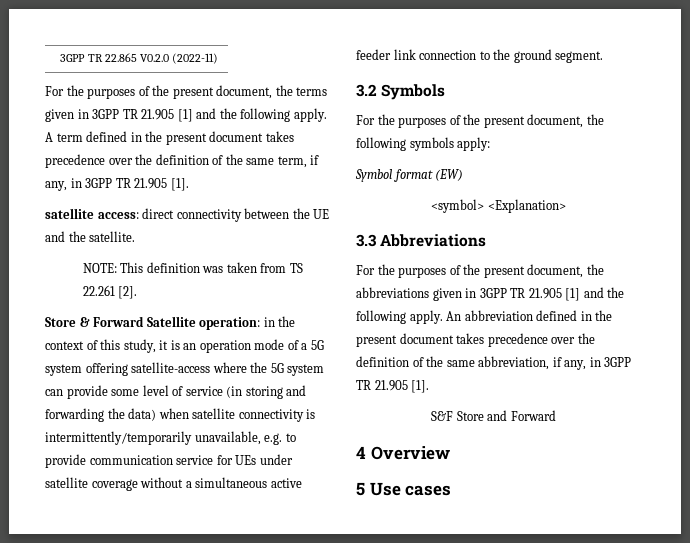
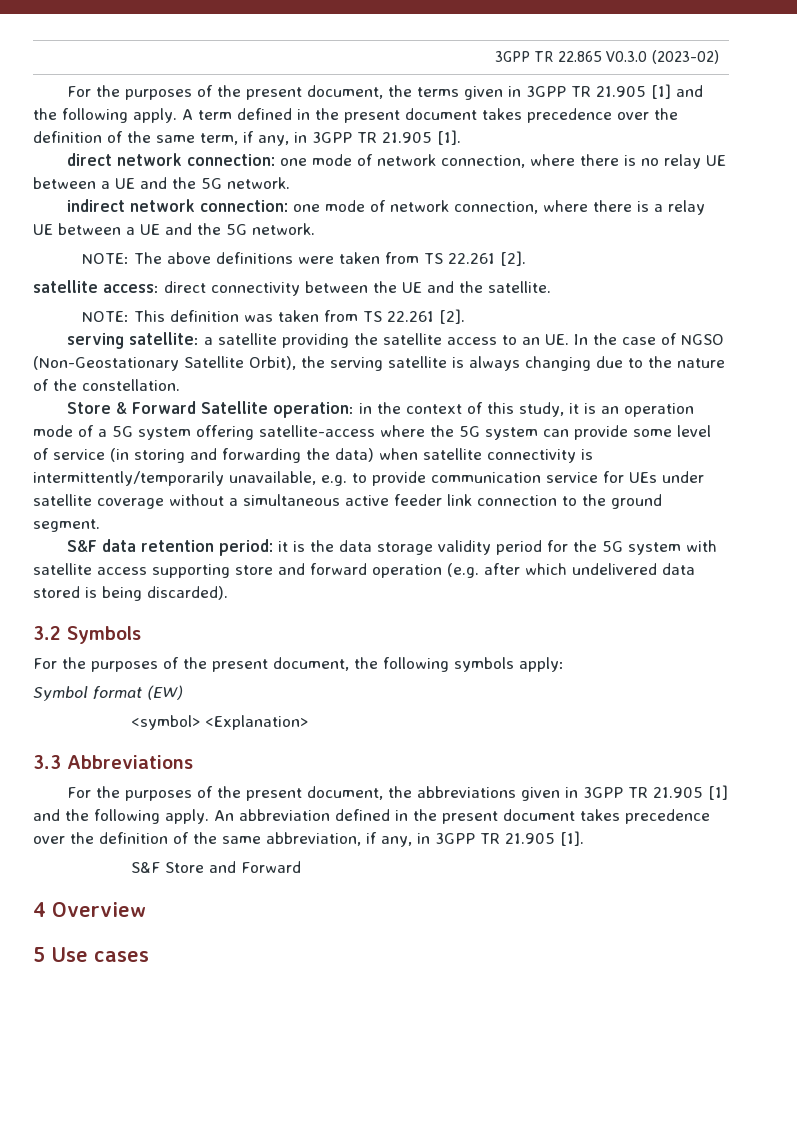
[139,53,218,64] V0.2.0 (2022-11) -> [606,50,719,64] V0.3.0 (2023-02)
(189, 184) none -> [66,153,726,169] [33,177,290,189] [66,199,705,215] [33,223,315,235] [82,251,527,266] // direct network connection: one mode of network connection, where there is no relay UE between a UE and the 5G network. // indirect network connection: one mode of network connection, where there is a relay UE between a UE and the 5G network. // NOTE: The above definitions were taken from TS 22.261 [2].
(138, 292) none -> [66,332,724,349] [33,356,725,371] [33,379,180,391] // serving satellite: a satellite providing the satellite access to an UE. In the case of NGSO (Non-Geostationary Satellite Orbit), the serving satellite is always changing due to the nature of the constellation.
(604, 57) none -> [66,539,717,556] [33,563,695,578] [33,586,228,601] // S&F data retention period: it is the data storage validity period for the 5G system with satellite access supporting store and forward operation (e.g. after which undelivered data stored is being discarded).

